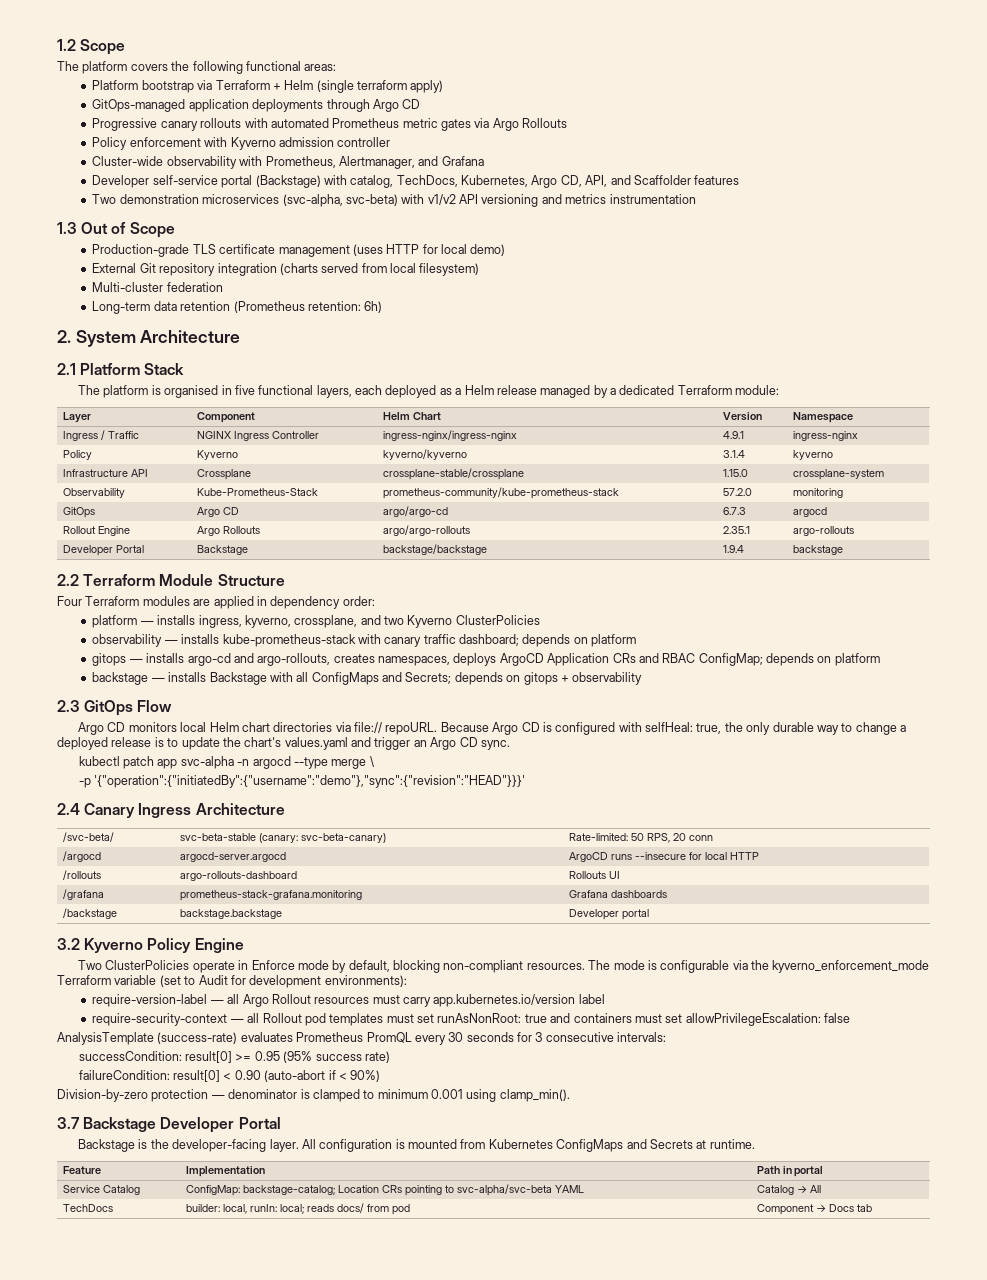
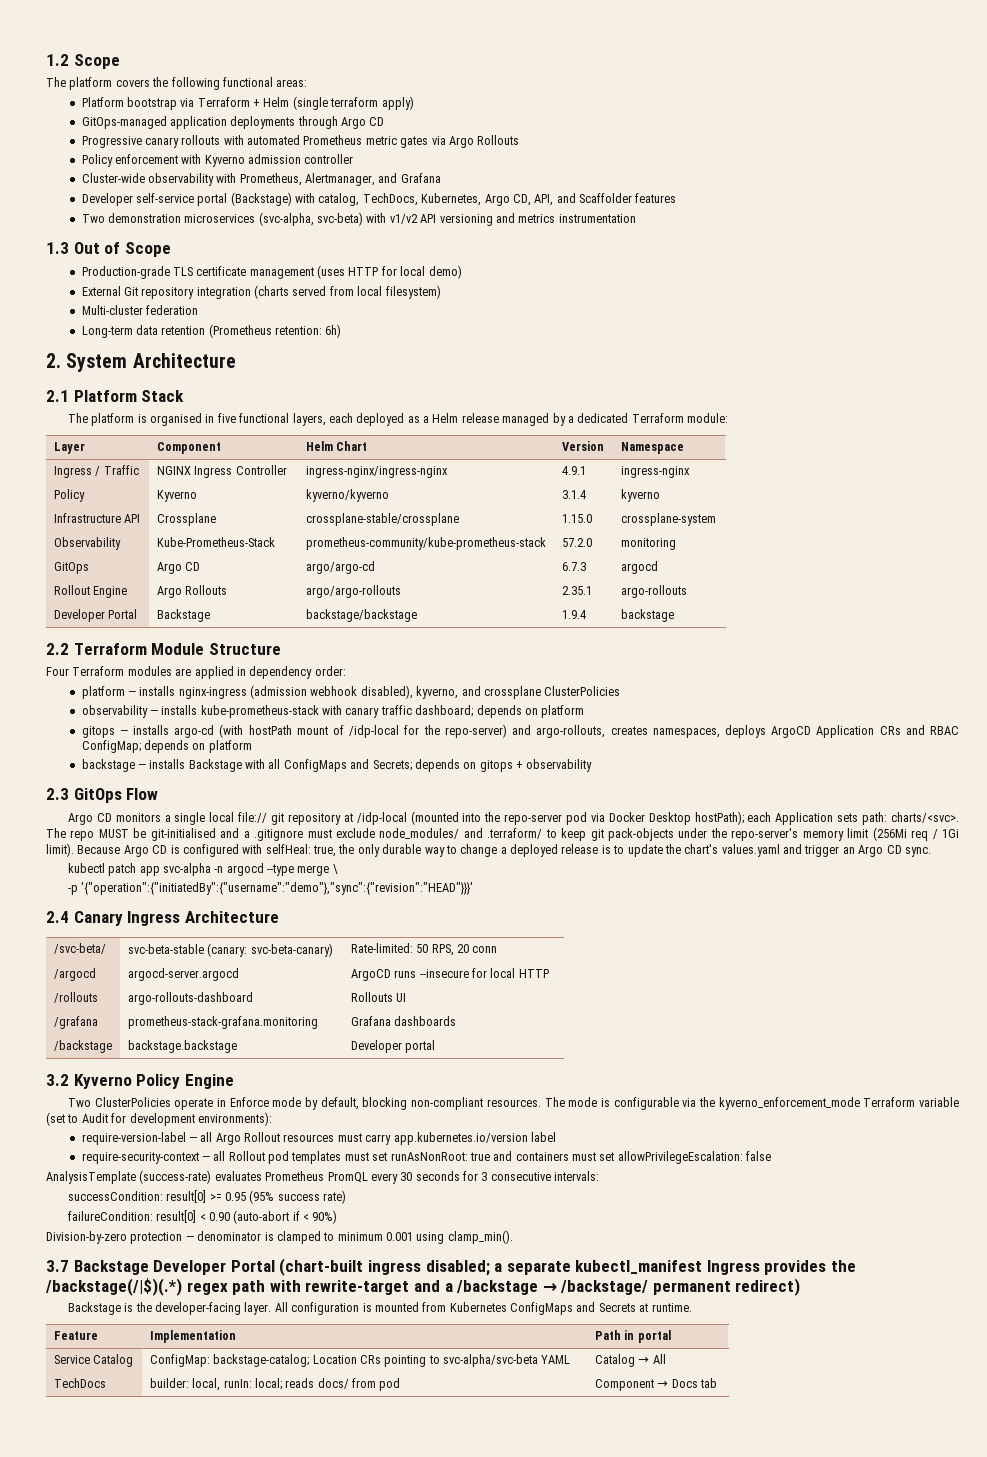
[198,615,453,628] ingress, kyverno, crossplane, and two Kyverno -> [178,685,541,699] nginx-ingress (admission webhook disabled), kyverno, and crossplane
(231, 659) none -> [219,724,507,738] (with hostPath mount of /idp-local for the repo-server)
[180,722,438,735] local Helm chart directories via file:// repoURL. -> [164,811,959,825] [46,827,960,841] [46,843,74,857] a single local file:// git repository at /idp-local (mounted into the repo-server pod via Docker Desktop hostPath); each Application sets path: charts/<svc>. The repo MUST be git-initialised and a .gitignore must exclude node_modules/ and .terraform/ to keep git pack-objects under the repo-server's memory limit (256Mi req / 1Gi limit).
(281, 1123) none -> [279,1258,857,1276] [45,1278,801,1296] (chart-built ingress disabled; a separate kubectl_manifest Ingress provides the /backstage(/|$)(.*) regex path with rewrite-target and a /backstage → /backstage/ permanent redirect)

